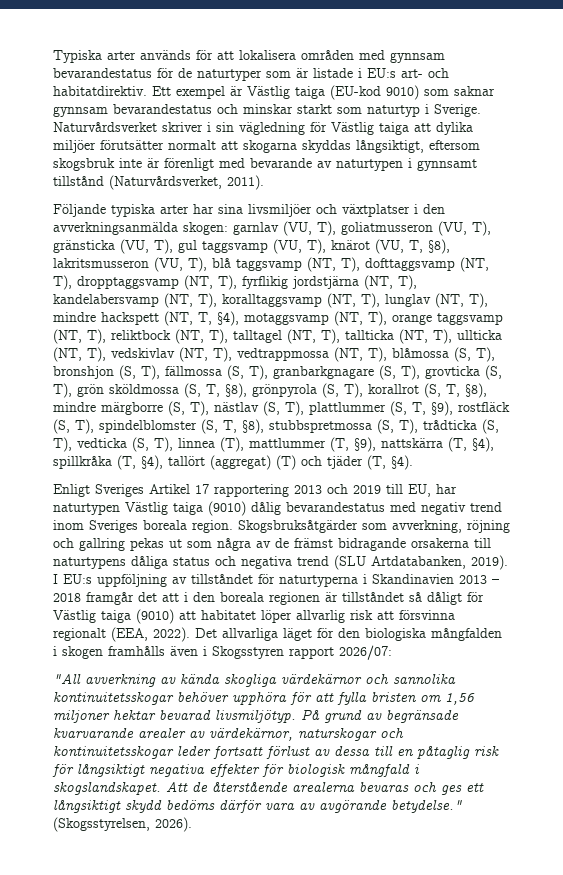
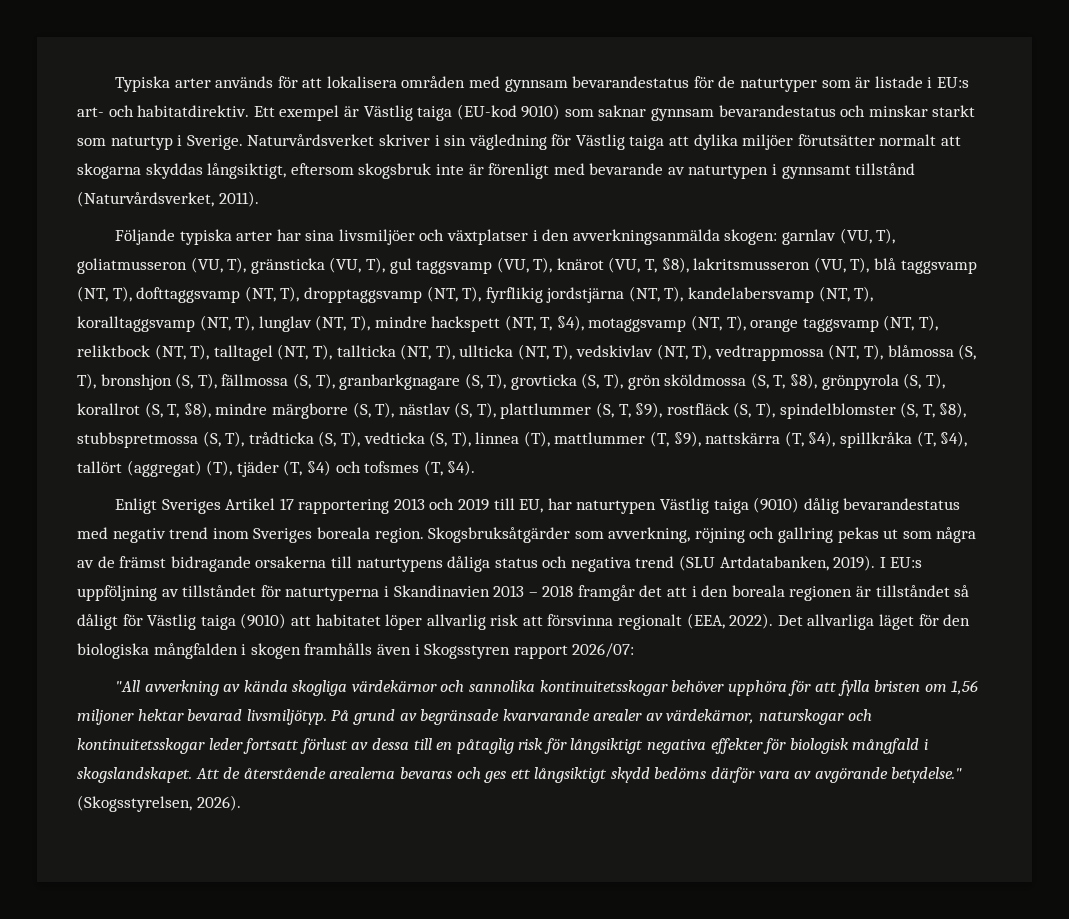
[276,455,363,470] (T) och tjäder -> [206,460,420,477] (T), tjäder (T, §4) och tofsmes

